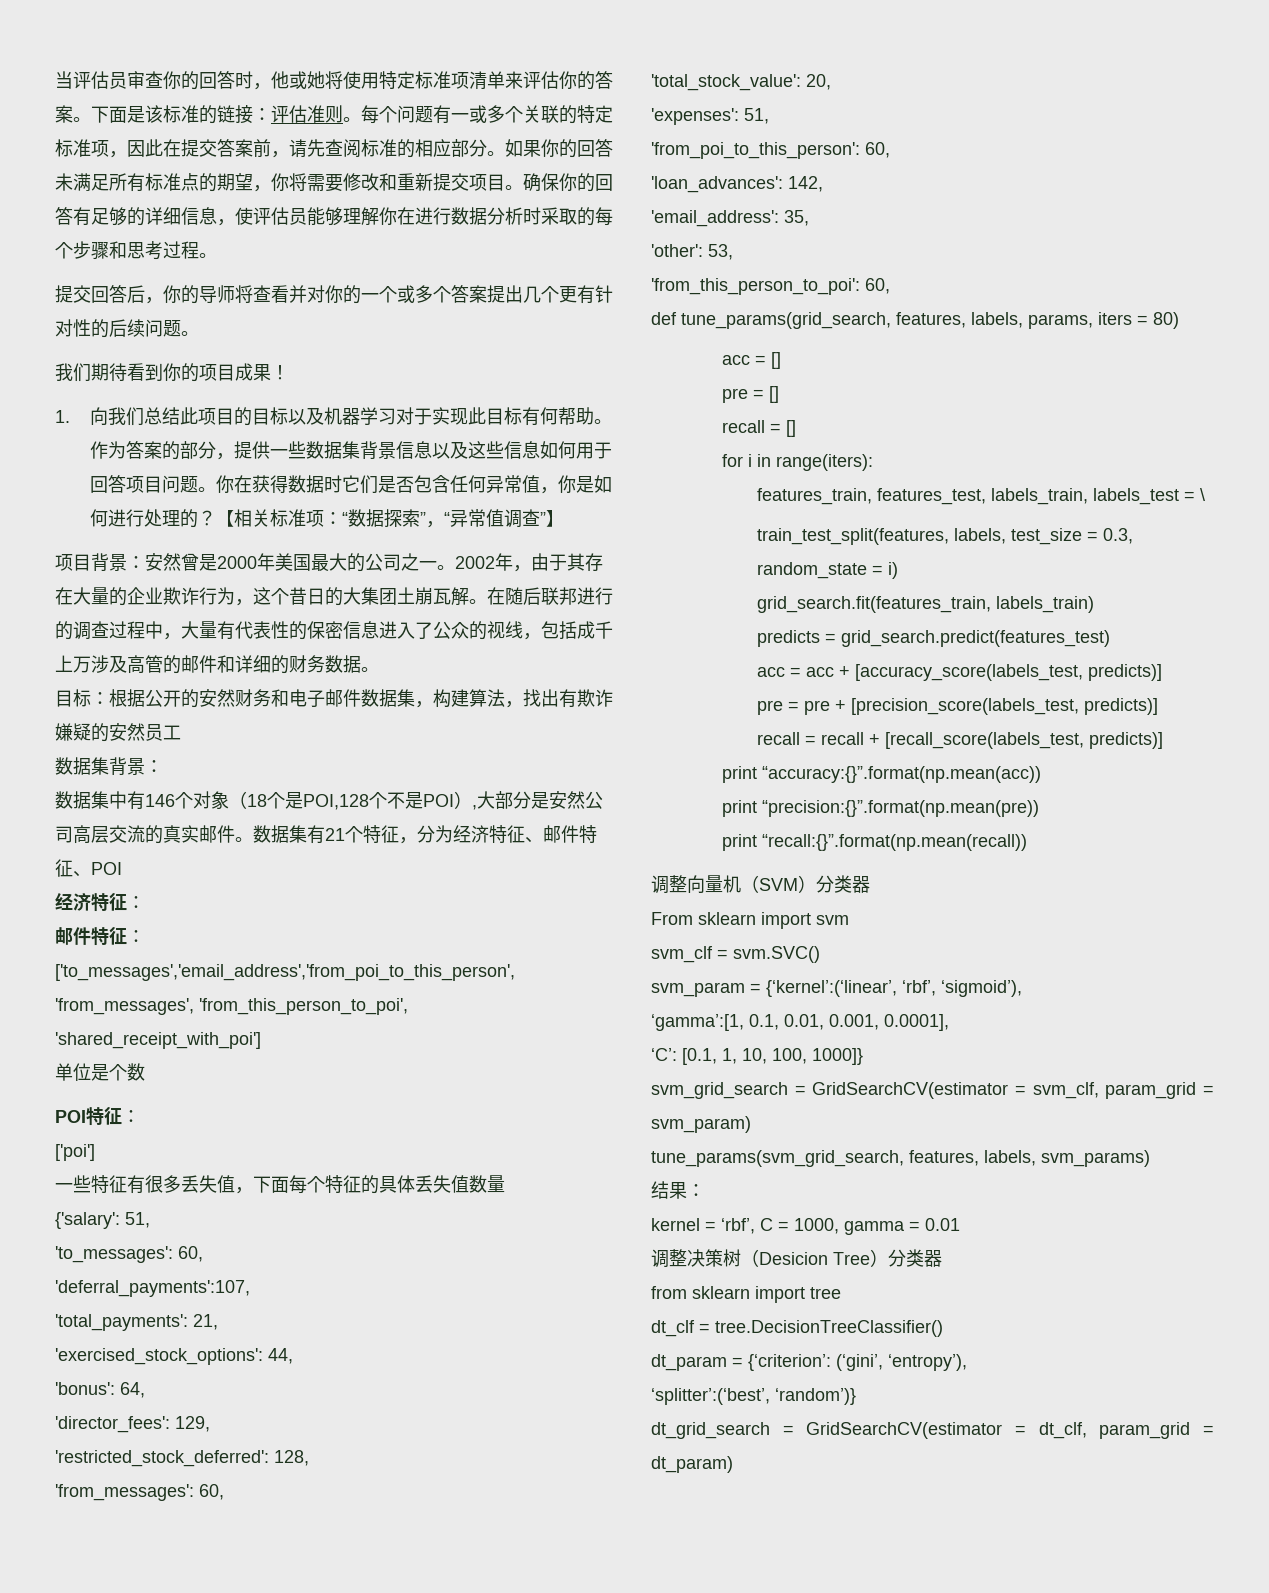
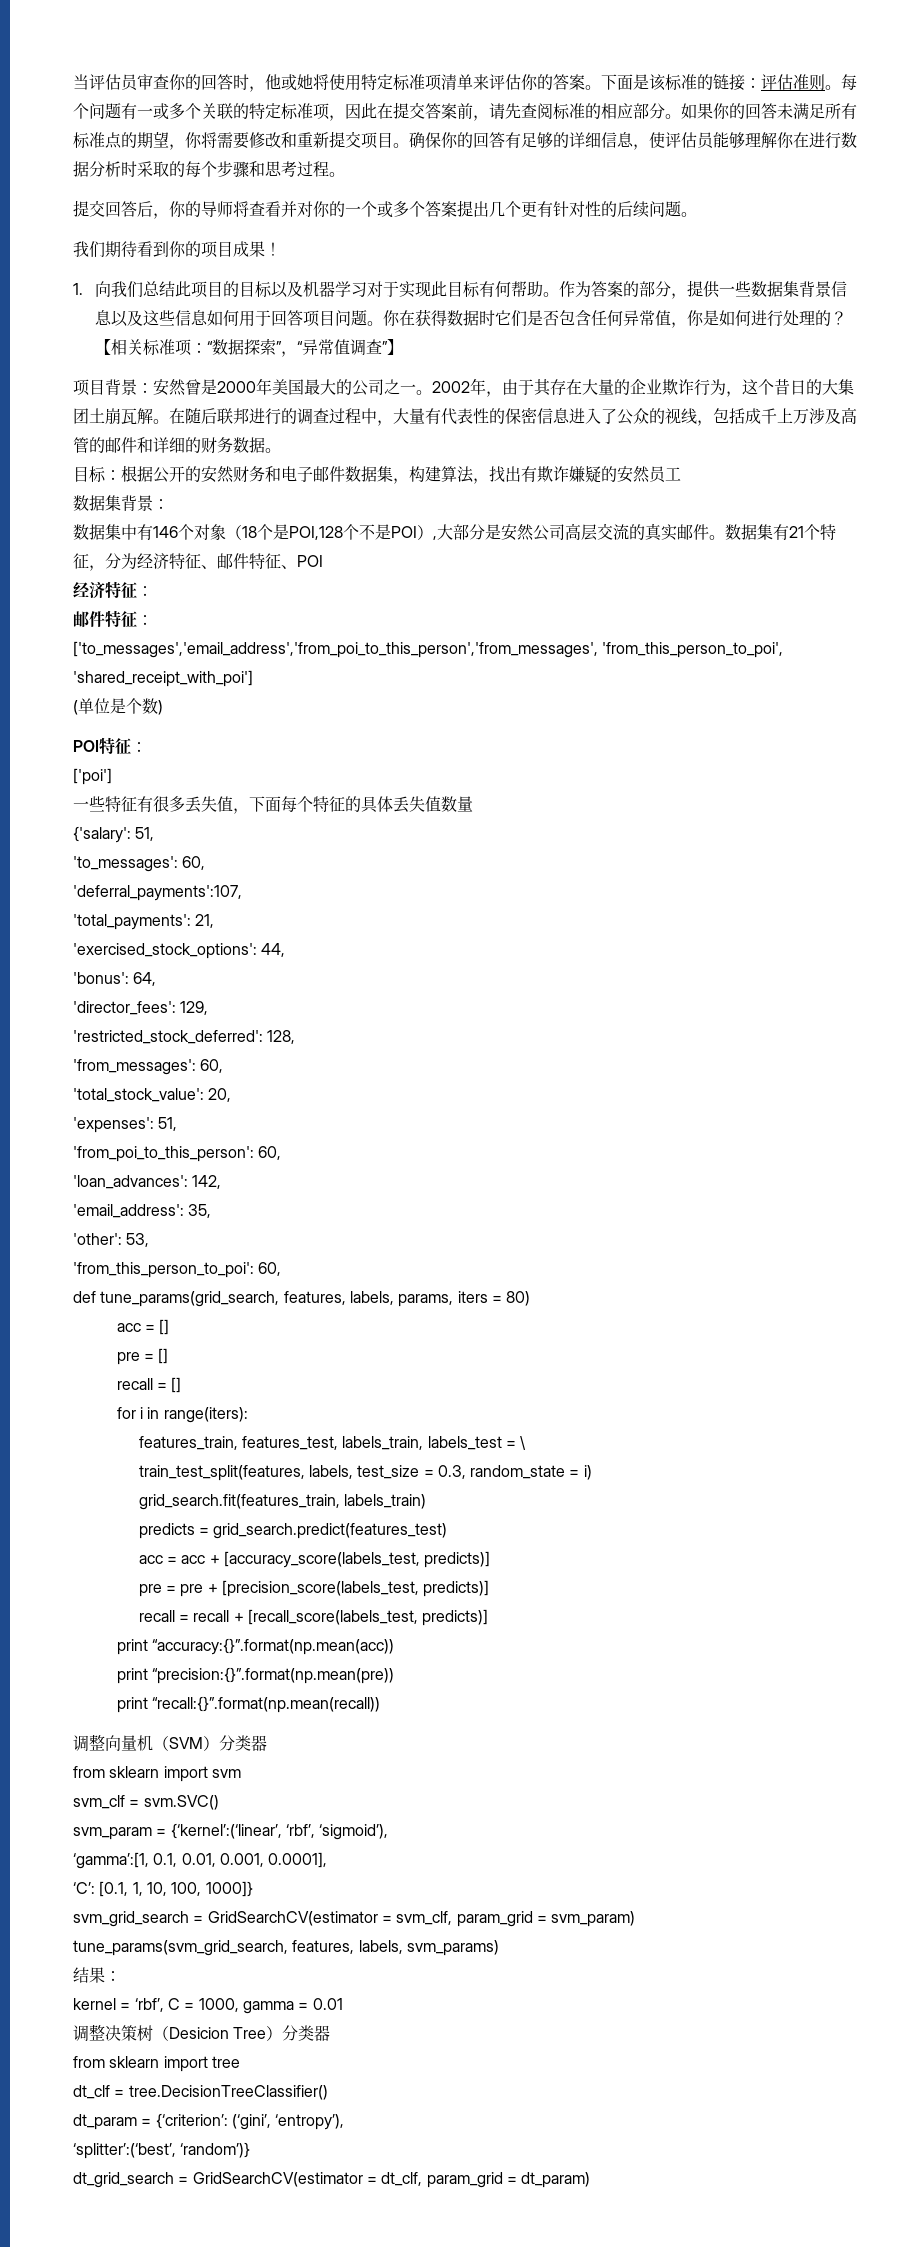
[55,964,515,981] [55,998,194,1015] ['to_messages','email_address','from_poi_to_this_person', 'from_messages', -> [73,641,598,658] ['to_messages','email_address','from_poi_to_this_person','from_messages',
(261, 1040) none -> [73,700,78,715] (
(145, 1072) none -> [158,700,163,715] )
[651,912,693,925] From -> [73,1766,105,1778] from

